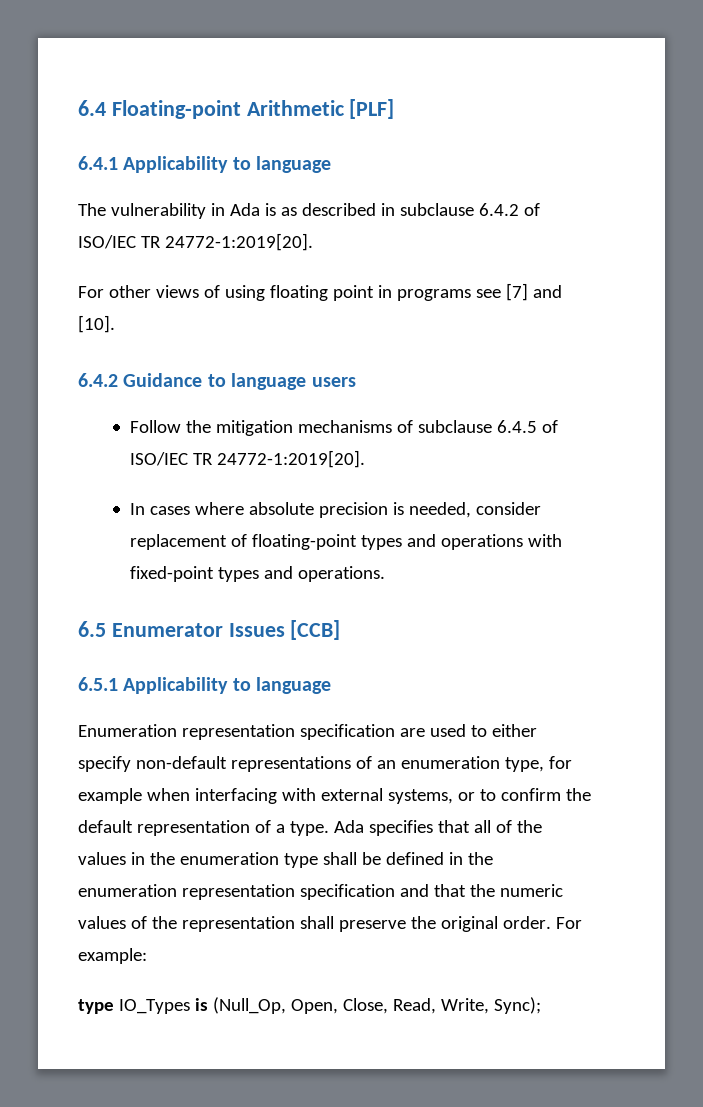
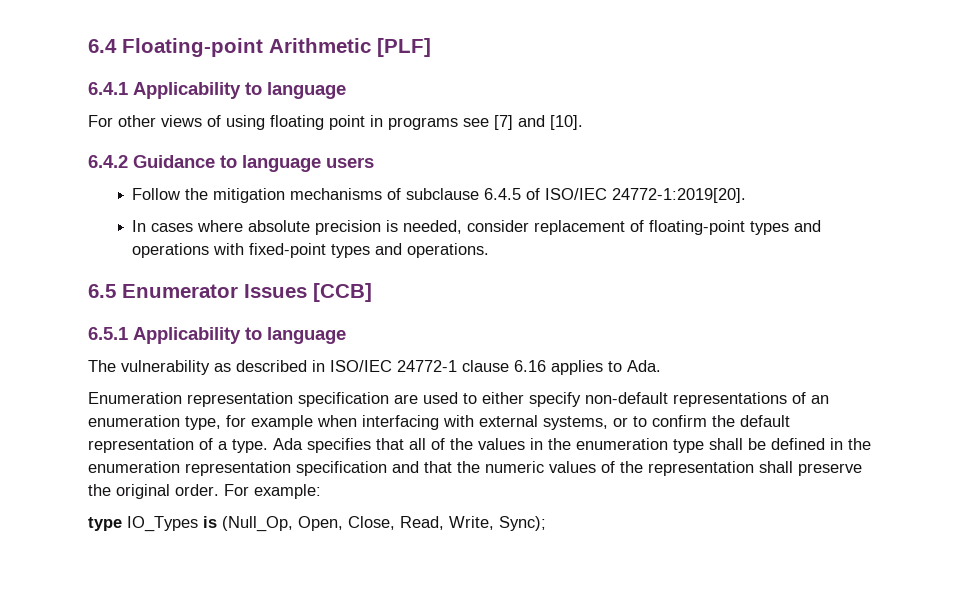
[78,203,540,219] [78,233,313,251] // The vulnerability in Ada is as described in subclause 6.4.2 of ISO/IEC TR 24772-1:2019[20]. -> (346, 90) none
[192,453,213,465] TR -> (608, 194) none
(332, 685) none -> [88,360,661,375] // The vulnerability as described in ISO/IEC 24772-1 clause 6.16 applies to Ada.

